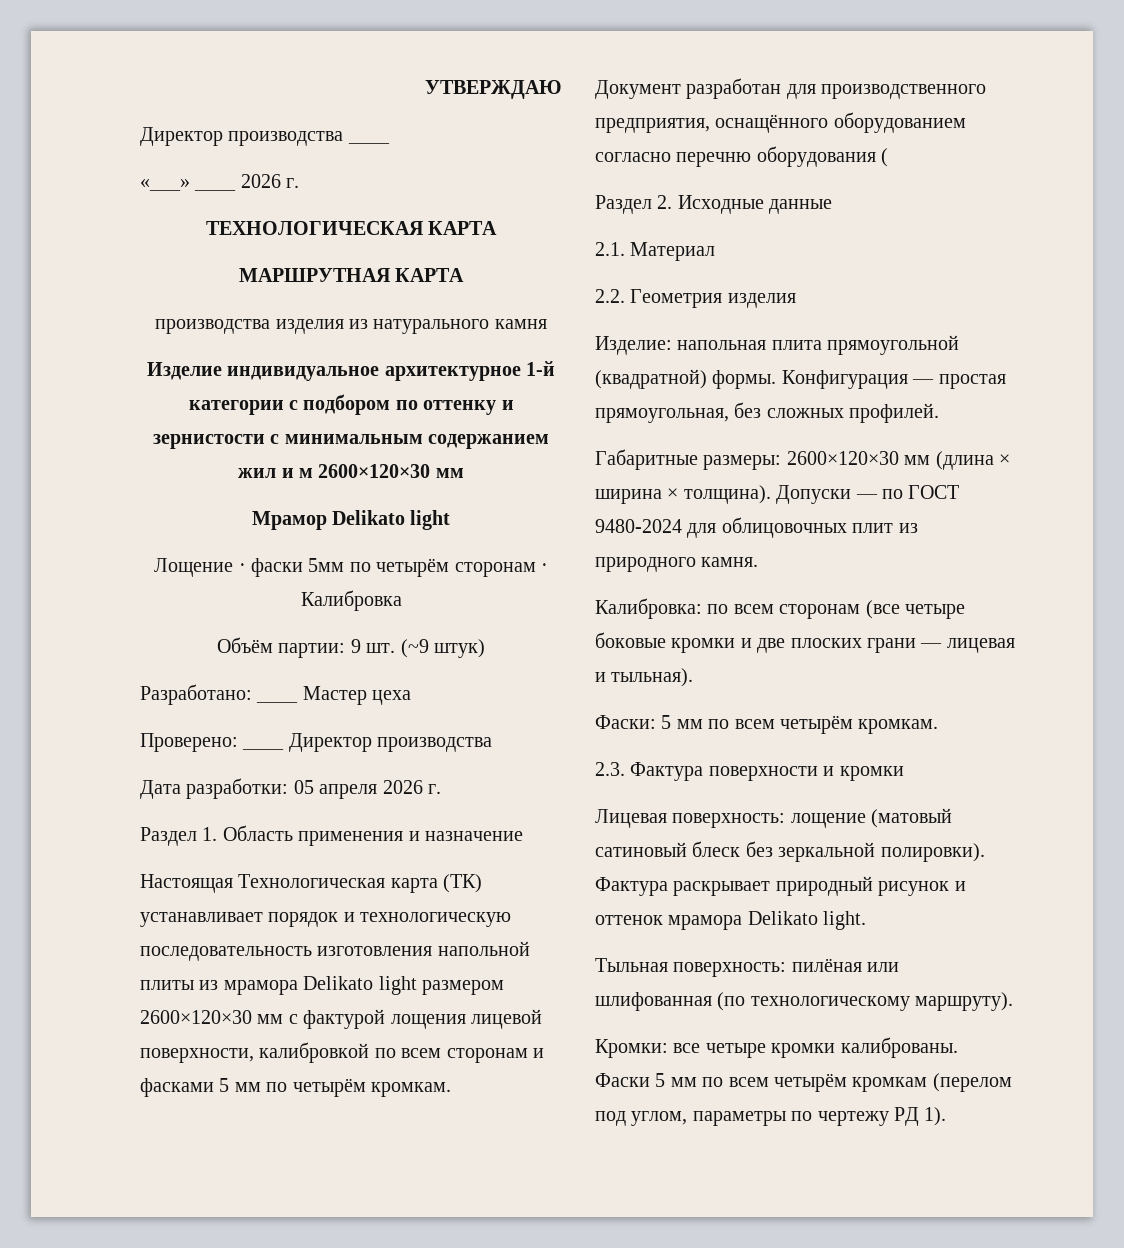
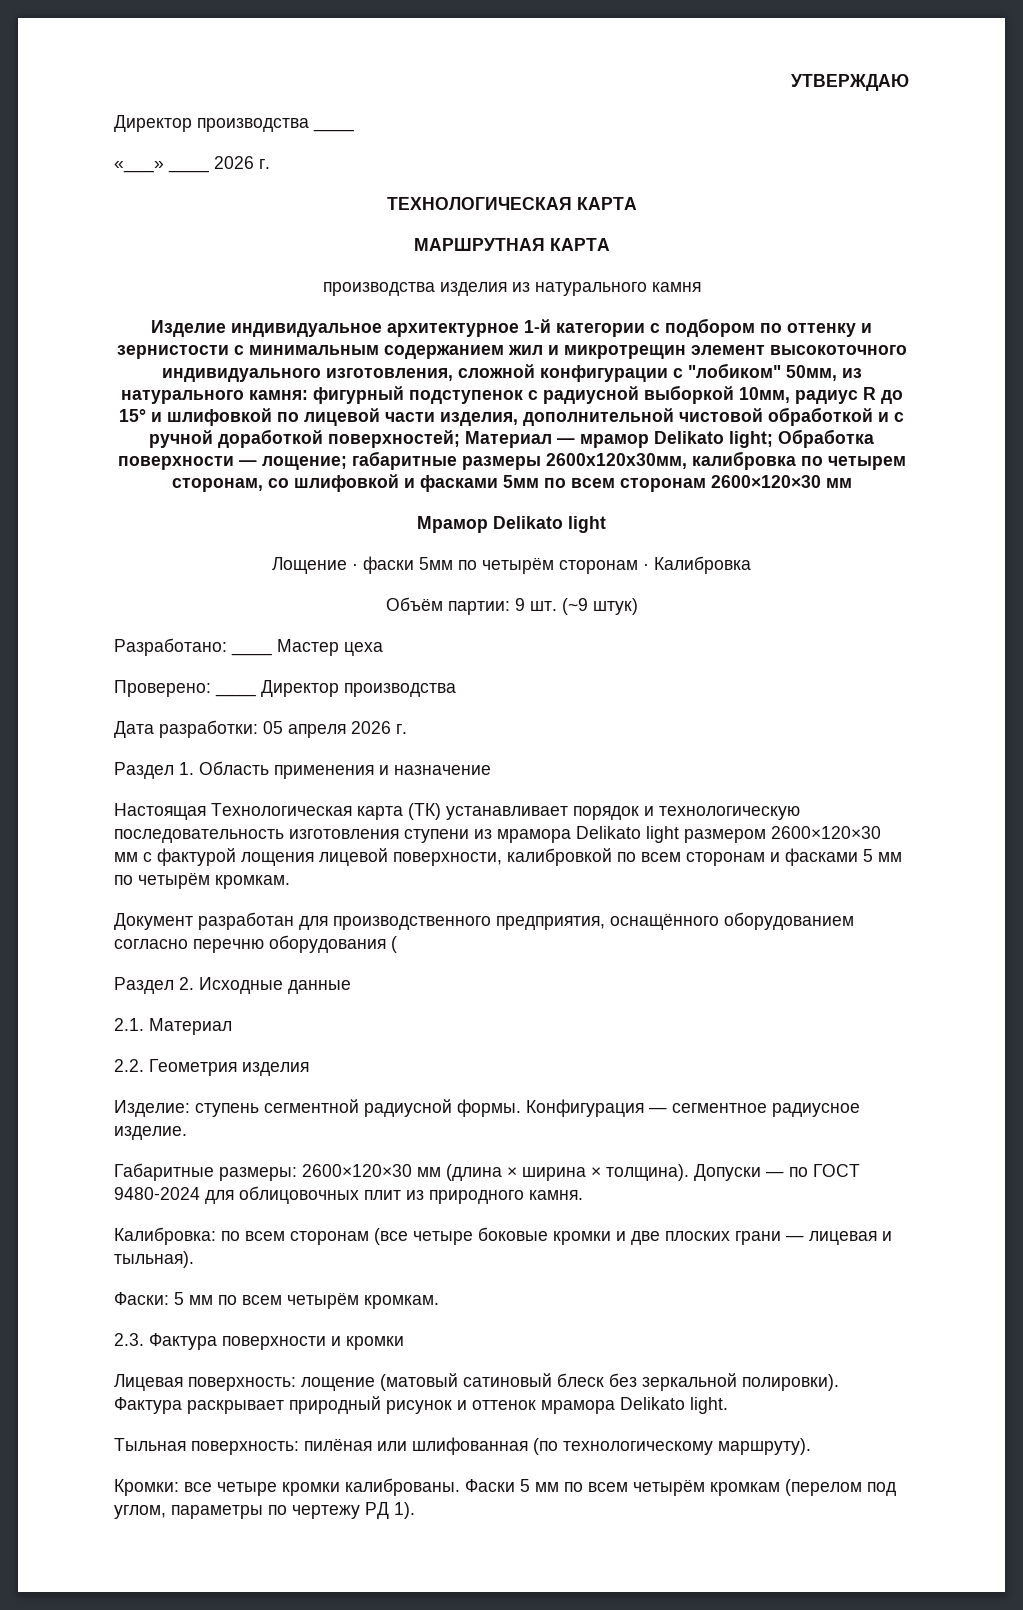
[299,468,313,478] м -> [563,345,907,359] [161,363,862,382] [120,385,903,404] [119,407,904,426] [149,429,874,448] [117,451,906,470] [171,474,706,492] микротрещин элемент высокоточного индивидуального изготовления, сложной конфигурации с "лобиком" 50мм, из натурального камня: фигурный подступенок с радиусной выборкой 10мм, радиус R до 15° и шлифовкой по лицевой части изделия, дополнительной чистовой обработкой и с ручной доработкой поверхностей; Материал — мрамор Delikato light; Обработка поверхности — лощение; габаритные размеры 2600х120х30мм, калибровка по четырем сторонам, со шлифовкой и фасками 5мм по всем сторонам
[437,941,530,956] [140,980,194,990] напольной плиты -> [404,829,469,843] ступени
[677,335,960,355] [595,369,1006,389] [595,402,940,423] напольная плита прямоугольной (квадратной) формы. Конфигурация — простая прямоугольная, без сложных профилей. -> [195,1099,860,1117] [114,1126,187,1140] ступень сегментной радиусной формы. Конфигурация — сегментное радиусное изделие.

